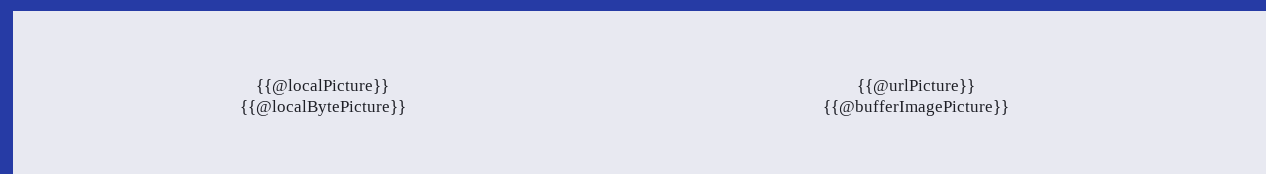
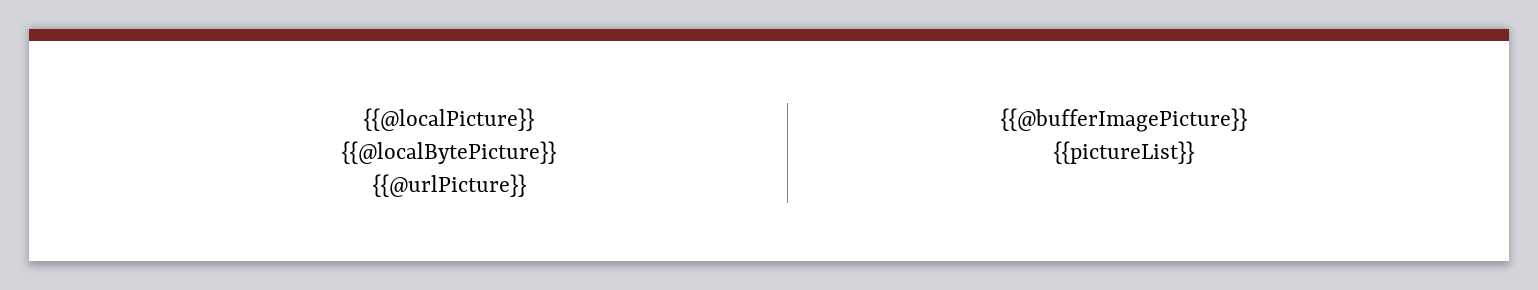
(1009, 108) none -> [1054,141,1194,164] // {{pictureList}}

